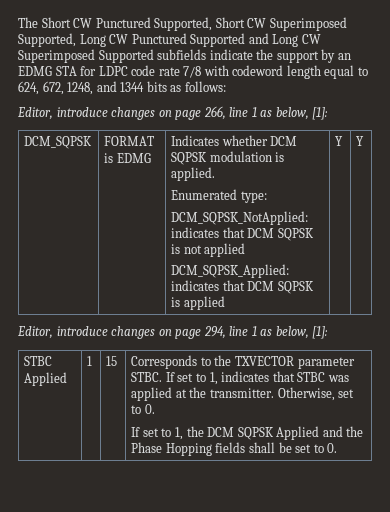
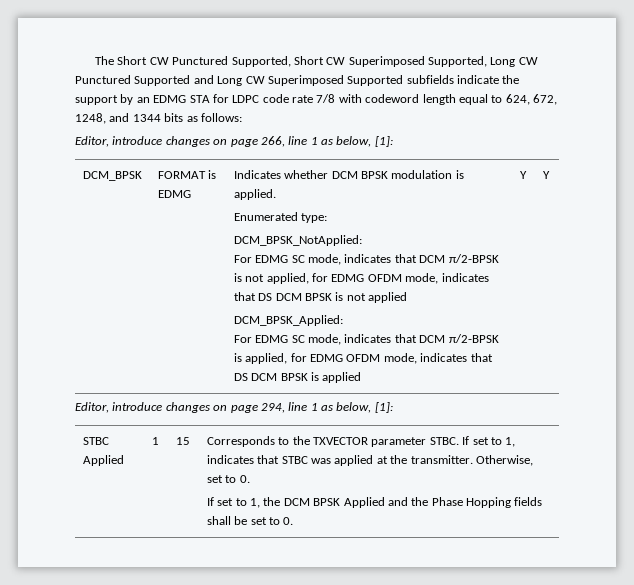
[24,136,93,149] DCM_SQPSK -> [82,171,142,181] DCM_BPSK
[171,152,208,165] SQPSK -> [361,171,389,179] BPSK
[171,211,309,225] [171,227,314,241] [171,243,246,257] [171,264,290,278] [171,280,314,294] DCM_SQPSK_NotApplied: indicates that DCM SQPSK is not applied // DCM_SQPSK_Applied: indicates that DCM SQPSK -> [233,235,362,246] [233,254,499,265] [233,273,489,284] [233,292,408,303] [233,315,343,326] [233,334,499,345] [233,353,493,364] [233,373,308,381] DCM_BPSK_NotApplied: // For EDMG SC mode, indicates that DCM π/2-BPSK is not applied, for EDMG OFDM mode, indicates that DS DCM BPSK is not applied // DCM_BPSK_Applied: // For EDMG SC mode, indicates that DCM π/2-BPSK is applied, for EDMG OFDM mode, indicates that DS DCM BPSK
[237,427,274,440] SQPSK -> [313,498,341,506] BPSK

